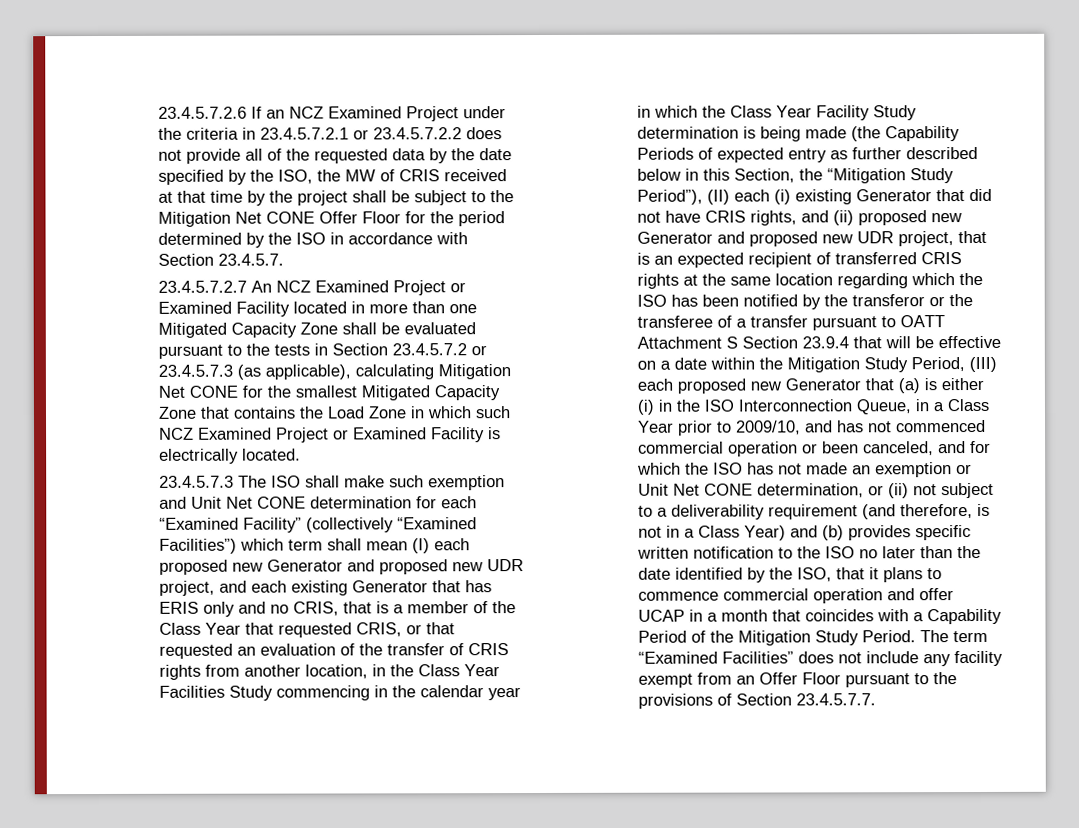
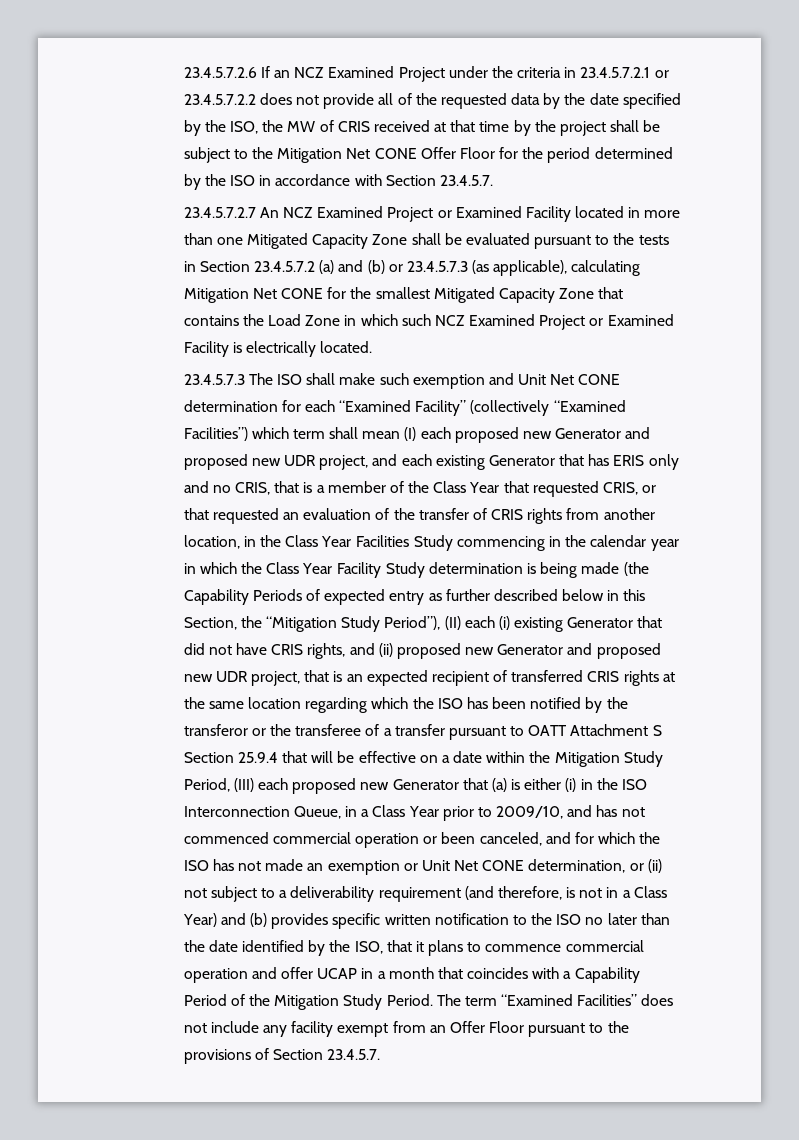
(467, 349) none -> [319,260,385,274] (a) and (b)
[801,336,849,349] 23.9.4 -> [237,752,278,763] 25.9.4
[795,693,876,706] 23.4.5.7.7. -> [327,1049,381,1060] 23.4.5.7.

